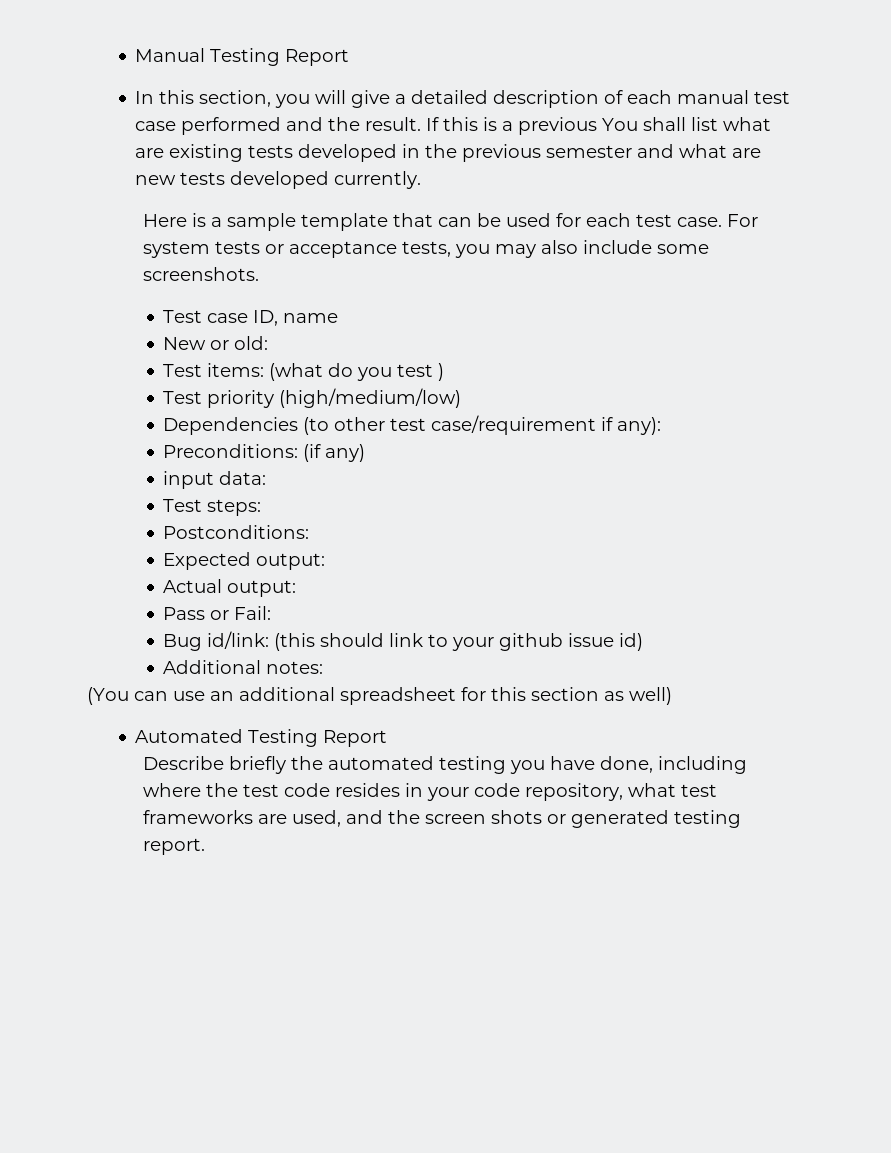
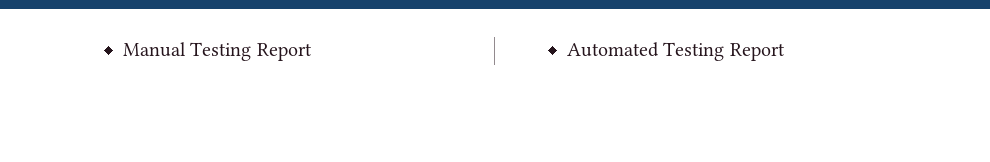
[135,90,791,108] [135,117,772,135] [135,144,762,162] [135,171,422,189] [143,213,759,231] [143,240,710,258] [143,267,260,281] [163,310,339,326] [163,336,269,350] [163,363,445,381] [163,388,462,408] [163,415,662,435] [163,444,366,462] [163,471,267,489] [163,499,262,516] [163,525,310,539] [163,552,326,570] [163,579,297,597] [163,606,272,620] [163,631,644,651] [163,660,324,674] [87,687,672,705] [135,729,388,747] [143,756,748,774] [143,783,718,801] [143,810,742,828] [143,838,206,855] In this section, you will give a detailed description of each manual test case performed and the result. If this is a previous You shall list what are existing tests developed in the previous semester and what are new tests developed currently. // Here is a sample template that can be used for each test case. For system tests or acceptance tests, you may also include some screenshots. // Test case ID, name // New or old: // Test items: (what do you test ) // Test priority (high/medium/low) // Dependencies (to other test case/requirement if any): // Preconditions: (if any) // input data: // Test steps: // Postconditions: // Expected output: // Actual output: // Pass or Fail: // Bug id/link: (this should link to your github issue id) // Additional notes: // (You can use an additional spreadsheet for this section as well) // Automated Testing Report // Describe briefly the automated testing you have done, including where the test code resides in your code repository, what test frameworks are used, and the screen shots or generated testing report. -> [566,42,785,61] Automated Testing Report

